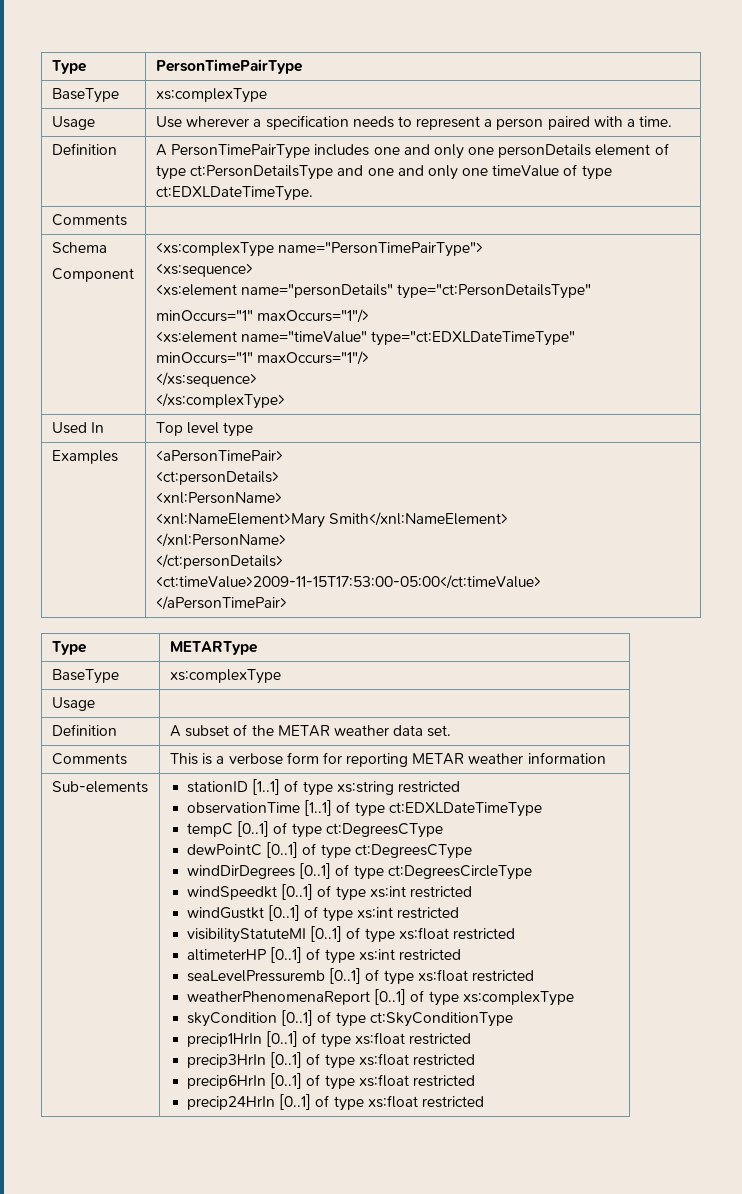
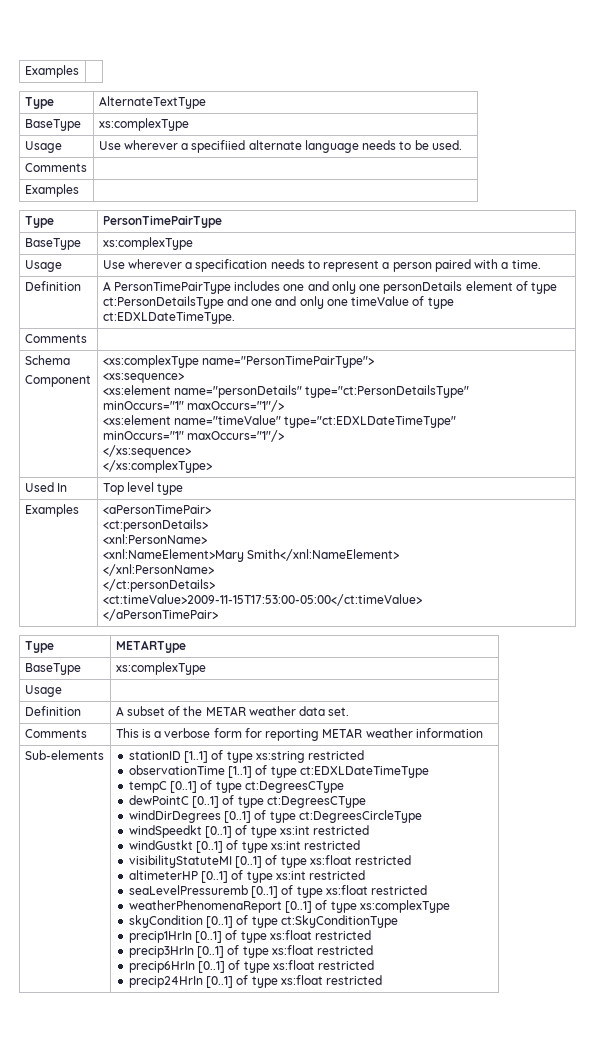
(51, 67) none -> [24,65,79,78] [24,97,54,109] [98,96,206,109] [24,119,81,131] [98,118,189,131] [24,141,62,153] [98,140,462,153] [24,163,87,172] [24,184,79,197] Examples | // Type | AlternateTextType // BaseType | xs:complexType // Usage | Use wherever a specifiied alternate language needs to be used. // Comments | // Examples | //

